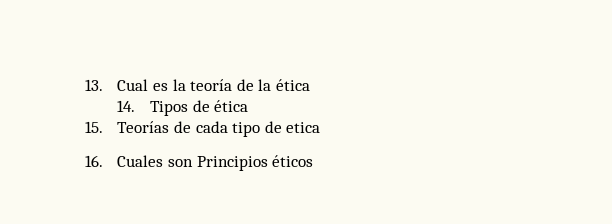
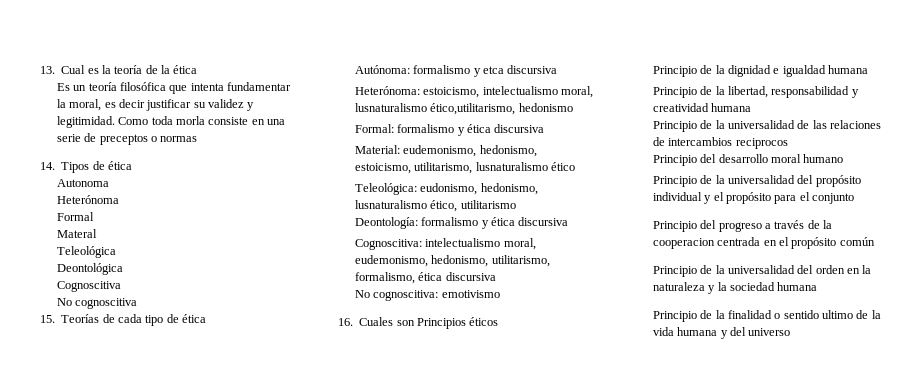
[117,100,249,116] 14. Tipos de ética -> [56,82,292,94] [56,99,255,111] [56,116,286,128] [56,133,198,145] [39,161,132,173] [56,179,109,187] [56,195,119,204] [56,212,94,221] [56,229,97,238] [56,246,116,258] [56,263,123,275] [56,281,121,292] [56,298,138,309] Es un teoría filosófica que intenta fundamentar la moral, es decir justificar su validez y legitimidad. Como toda morla consiste en una serie de preceptos o normas // 14. Tipos de ética // Autonoma // Heterónoma // Formal // Materal // Teleológica // Deontológica // Cognoscitiva // No cognoscitiva
[286,122,321,133] etica -> [182,314,207,323] [354,65,558,77] [354,86,593,98] [354,103,573,115] [354,124,545,136] [354,145,537,157] [354,162,575,174] [354,183,538,195] [354,200,516,212] [354,217,569,229] [354,238,536,250] [354,255,550,267] [354,272,496,284] [354,290,500,301] ética // Autónoma: formalismo y etca discursiva // Heterónoma: estoicismo, intelectualismo moral, lusnaturalismo ético,utilitarismo, hedonismo // Formal: formalismo y ética discursiva // Material: eudemonismo, hedonismo, estoicismo, utilitarismo, lusnaturalismo ético // Teleológica: eudonismo, hedonismo, lusnaturalismo ético, utilitarismo // Deontología: formalismo y ética discursiva // Cognoscitiva: intelectualismo moral, eudemonismo, hedonismo, utilitarismo, formalismo, ética discursiva // No cognoscitiva: emotivismo
(314, 161) none -> [652,65,869,77] [652,86,859,98] [652,103,752,112] [652,120,882,132] [652,137,788,149] [652,154,844,166] [652,175,861,187] [652,192,855,204] [652,220,833,232] [652,237,875,249] [652,265,872,277] [652,282,818,294] [652,310,881,322] [652,327,791,339] // Principio de la dignidad e igualdad humana // Principio de la libertad, responsabilidad y creatividad humana // Principio de la universalidad de las relaciones de intercambios reciprocos // Principio del desarrollo moral humano // Principio de la universalidad del propósito individual y el propósito para el conjunto // Principio del progreso a través de la cooperacion centrada en el propósito común // Principio de la universalidad del orden en la naturaleza y la sociedad humana // Principio de la finalidad o sentido ultimo de la vida humana y del universo

